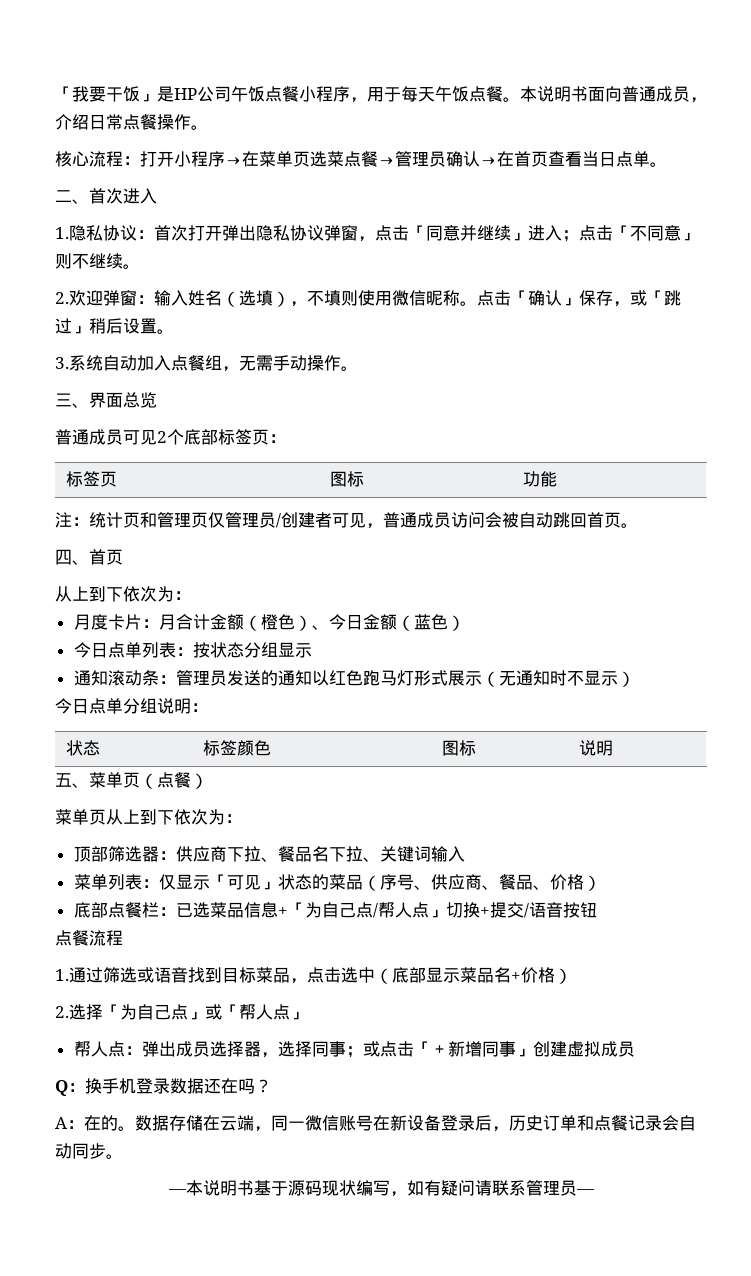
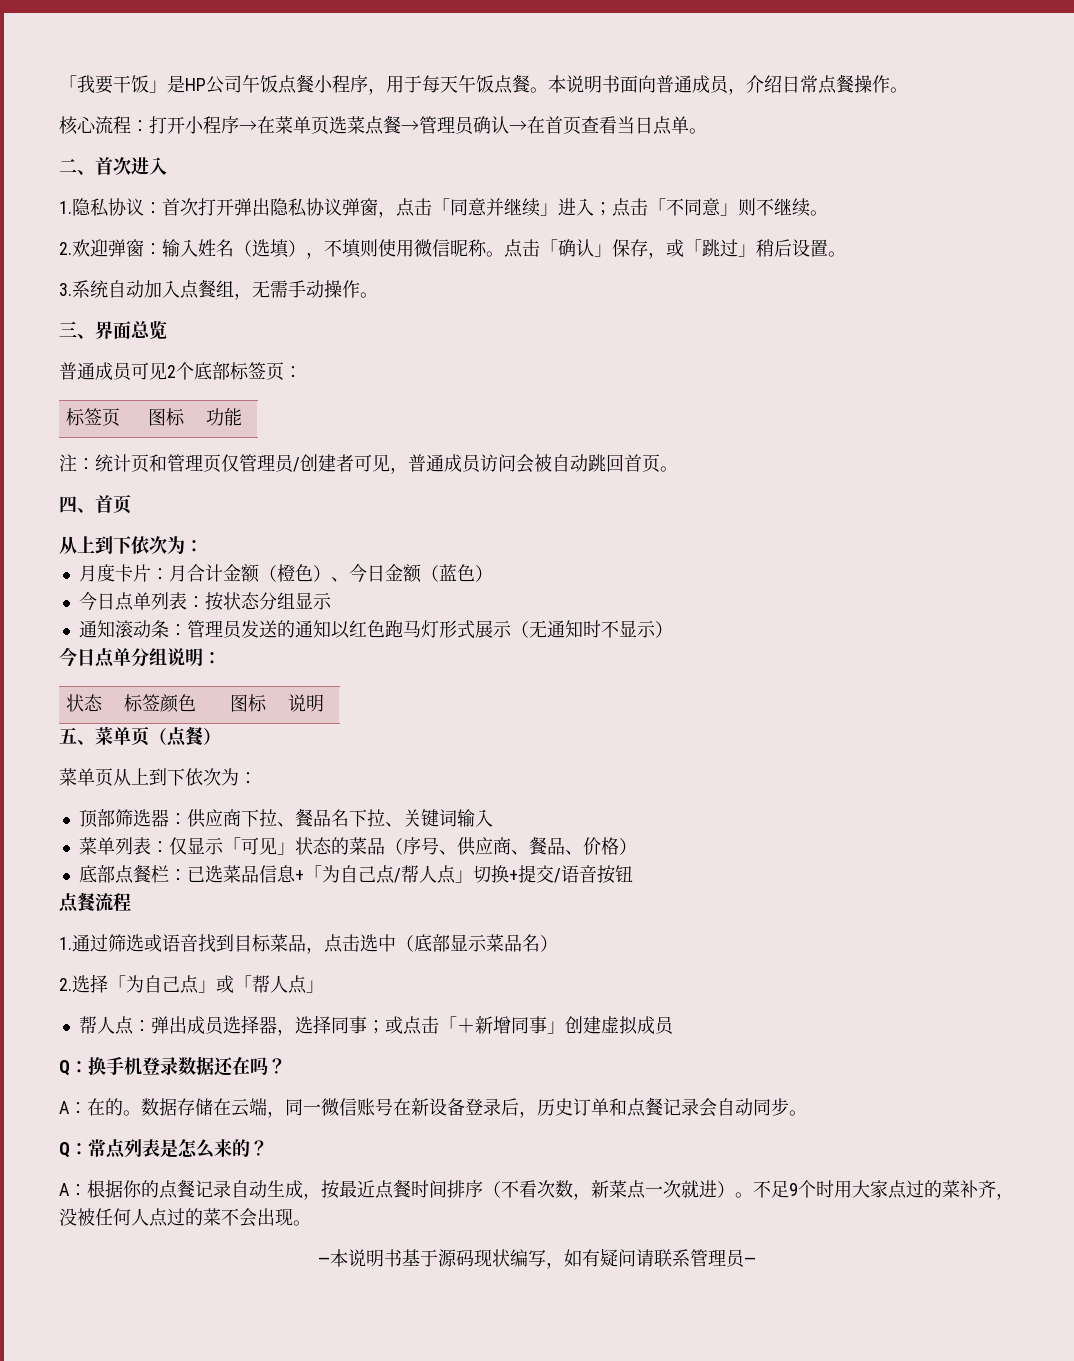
[511,967,555,983] +价格 -> (540, 943) none
(123, 1156) none -> [59,1139,268,1159] [59,1179,1014,1200] [59,1208,311,1227] // Q：常点列表是怎么来的？ // A：根据你的点餐记录自动生成，按最近点餐时间排序（不看次数，新菜点一次就进）。不足9个时用大家点过的菜补齐，没被任何人点过的菜不会出现。

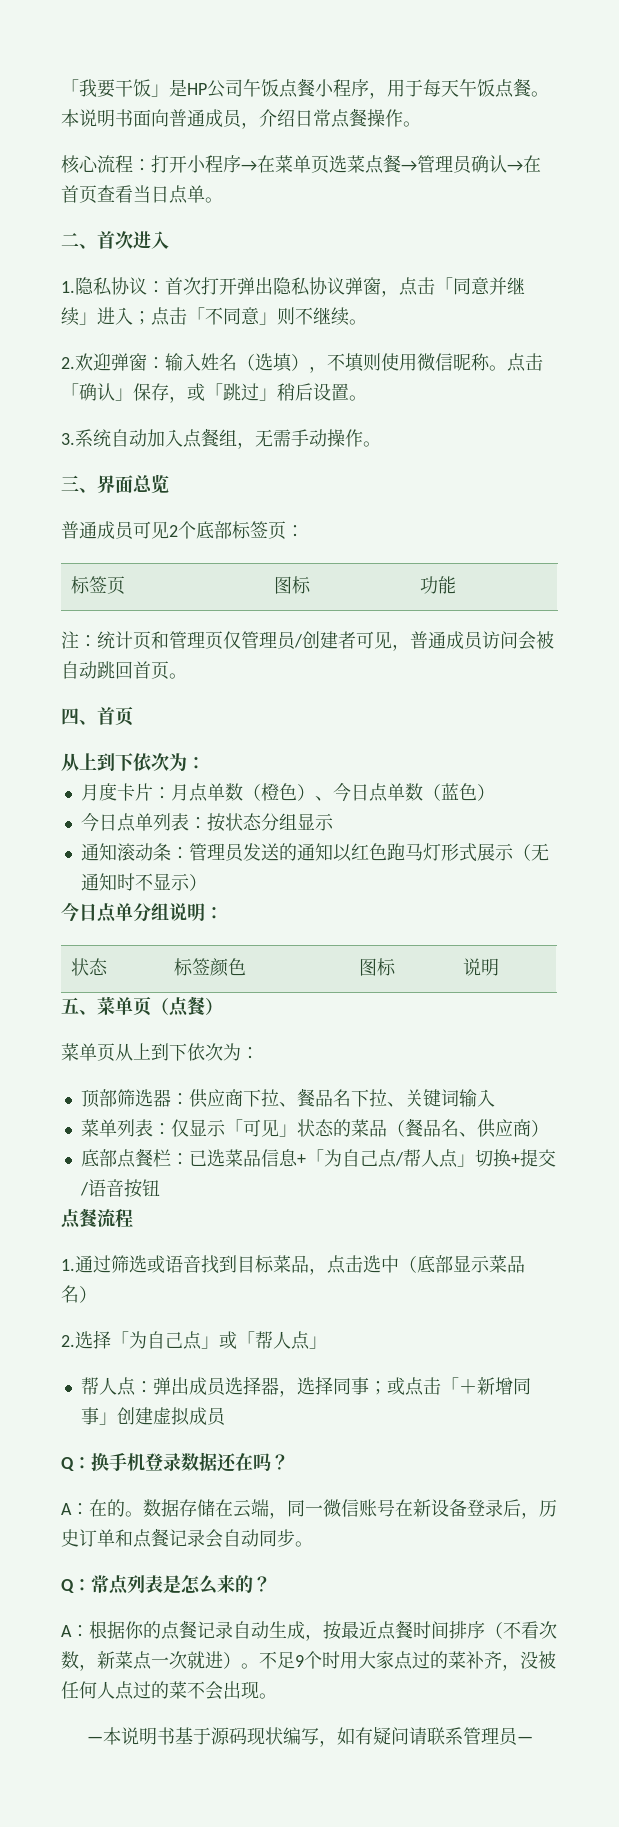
[186,564,260,583] 合计金额 -> [188,783,243,802] 点单数
[384,564,422,583] 金额 -> [368,783,423,802] 点单数
[402,837,439,855] 序号 -> [404,1118,459,1137] 餐品名
[510,836,619,855] 、餐品、价格 -> (531, 1128) none

